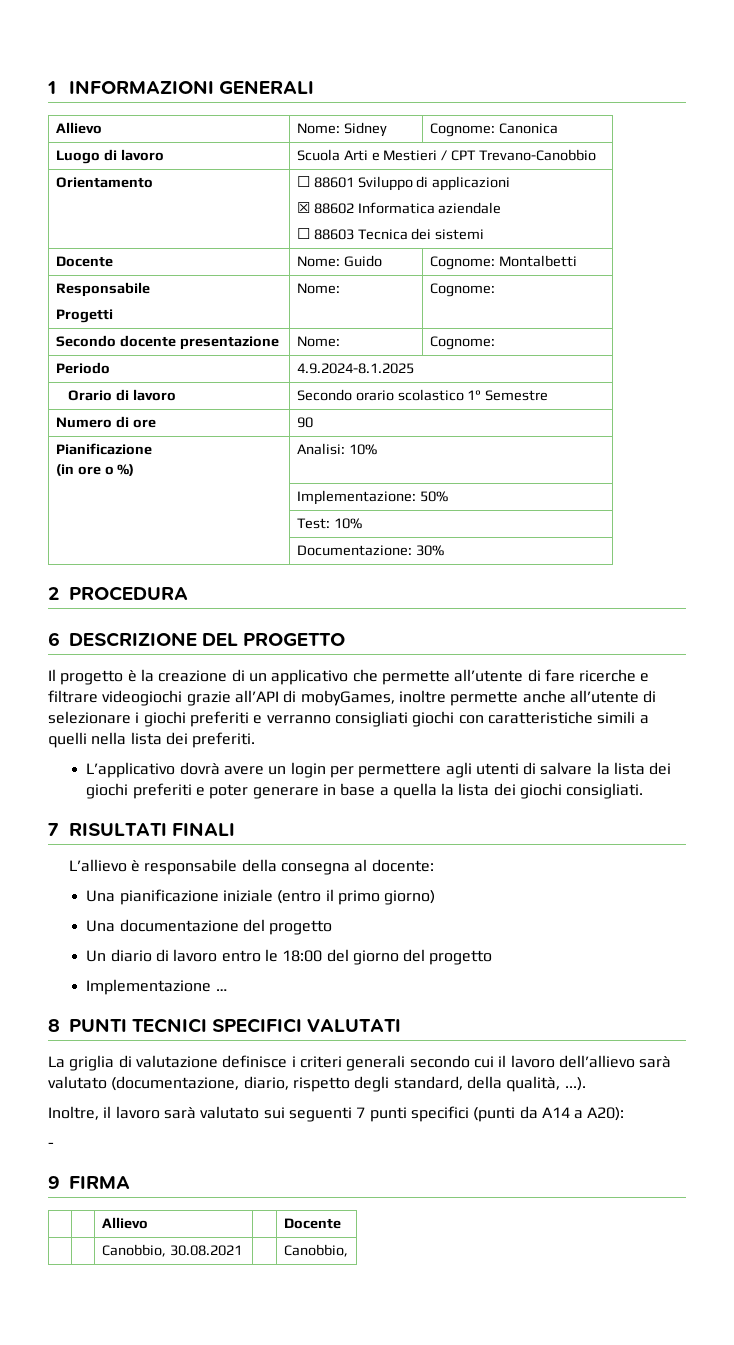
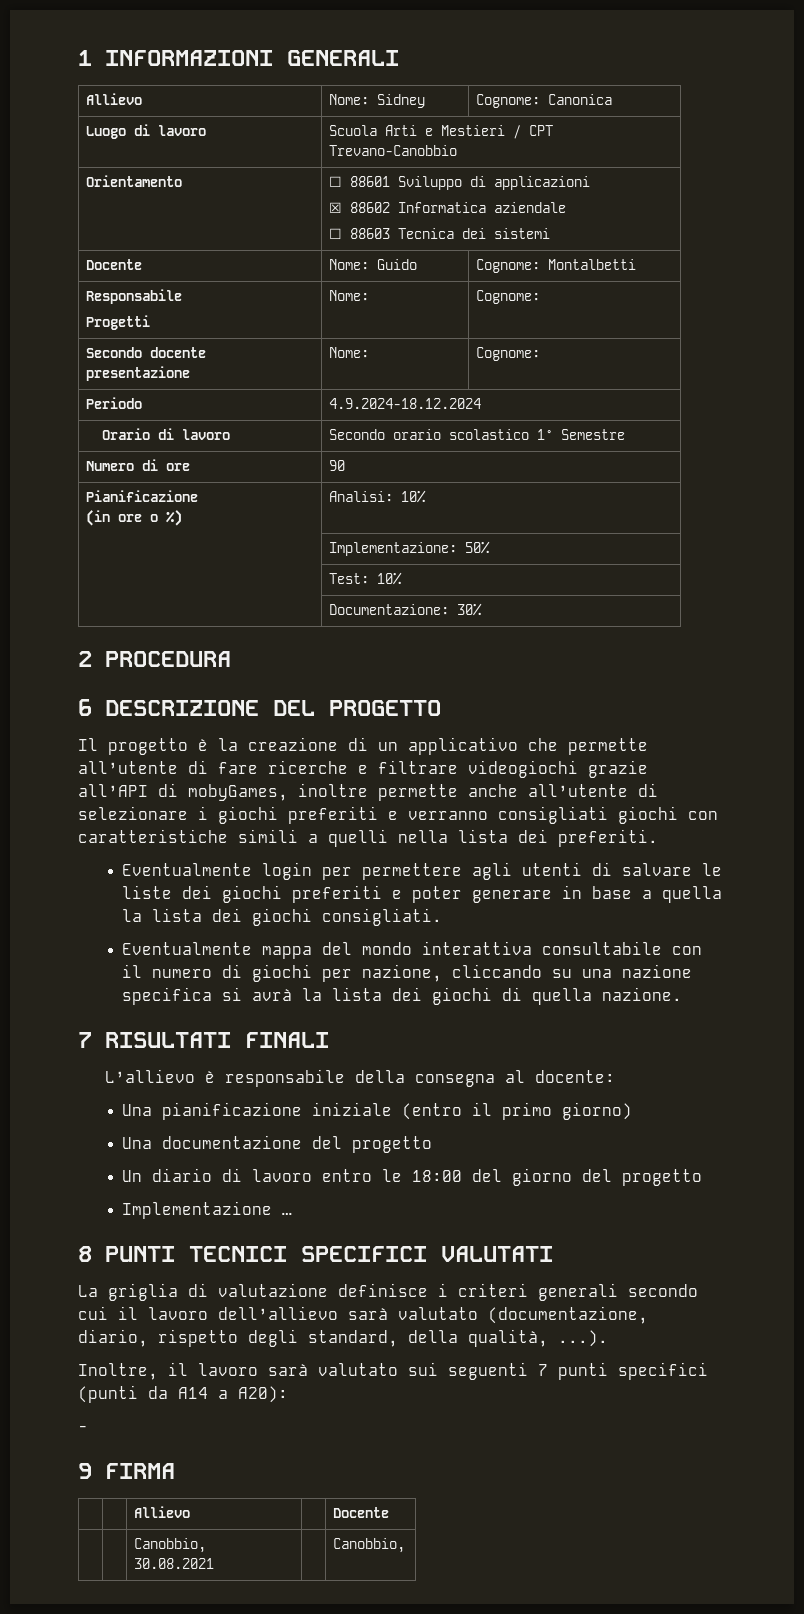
[296,363,414,374] 4.9.2024-8.1.2025 -> [329,398,482,409] 4.9.2024-18.12.2024
[86,762,287,778] L’applicativo dovrà avere un -> [121,863,252,876] Eventualmente
[596,762,646,775] la lista -> [701,863,722,876] [121,885,172,899] le liste
(644, 791) none -> [121,941,702,959] [121,964,692,982] [121,987,682,1005] // Eventualmente mappa del mondo interattiva consultabile con il numero di giochi per nazione, cliccando su una nazione specifica si avrà la lista dei giochi di quella nazione.

